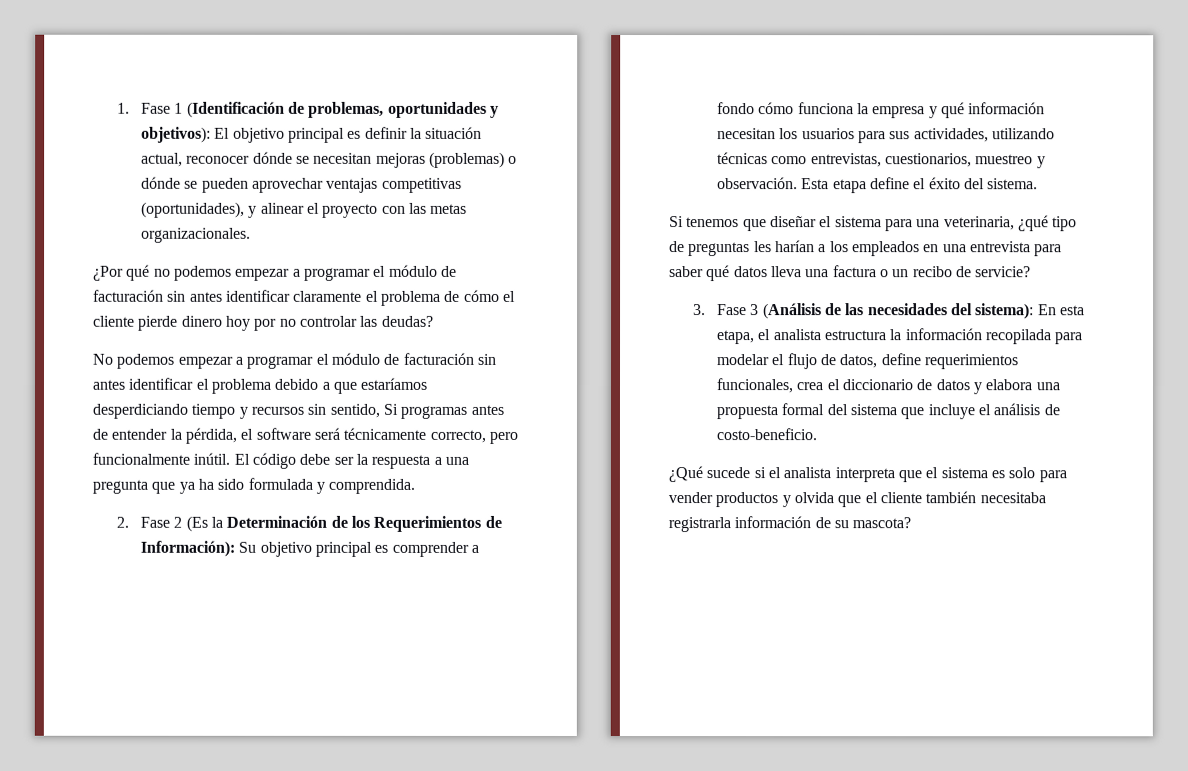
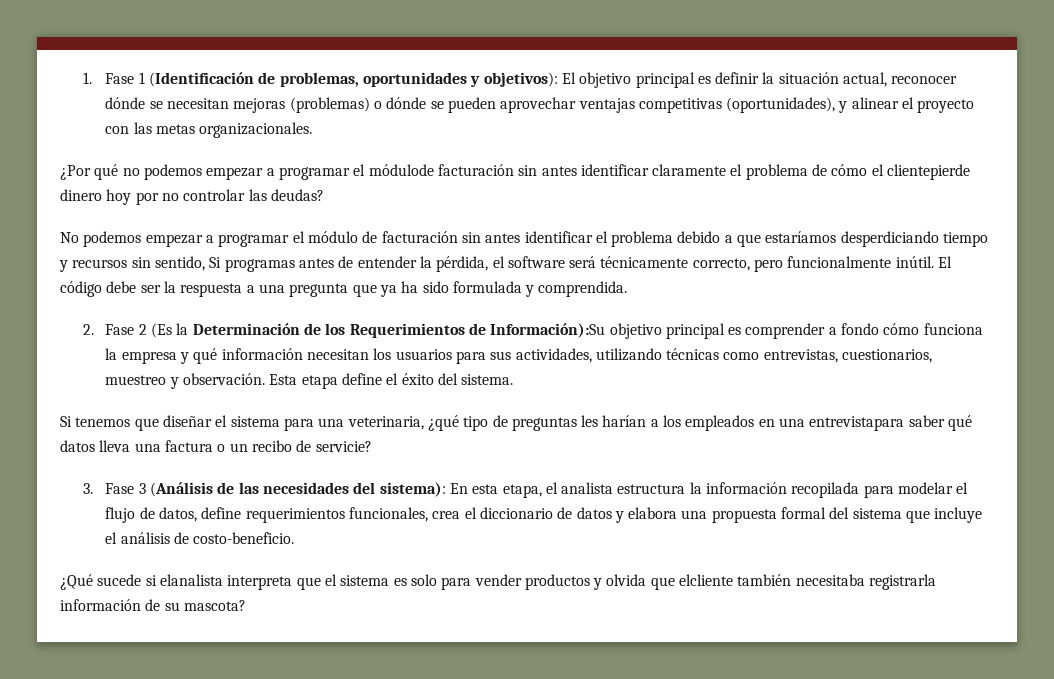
[388,264,457,277] módulo de -> [368,164,434,176] módulode
[93,315,179,331] cliente pierde -> [887,164,971,180] clientepierde
[140,540,257,557] Información): Su -> [490,323,606,338] Información):Su
[969,241,1063,257] entrevista para -> [809,416,905,431] entrevistapara
[767,467,832,479] el analista -> [159,574,223,586] elanalista
[864,492,922,504] el cliente -> [679,574,734,586] elcliente

